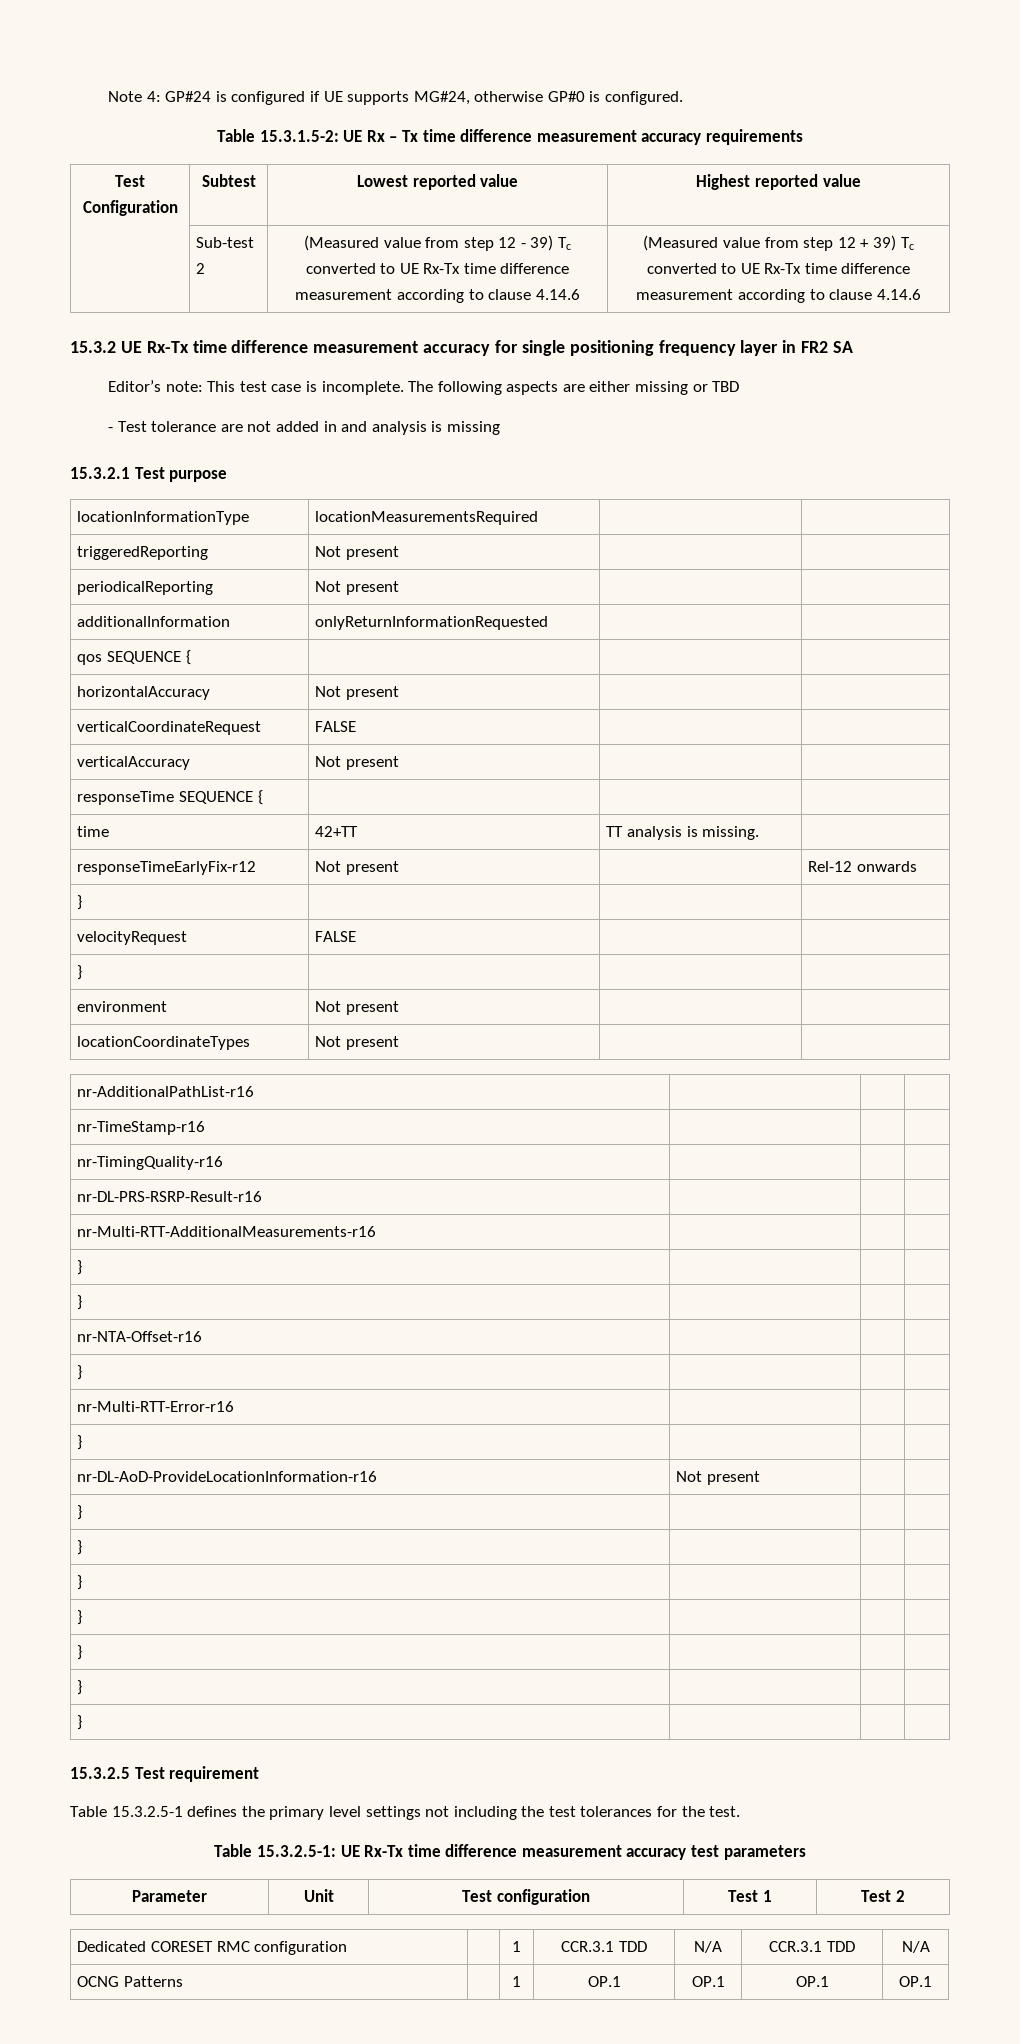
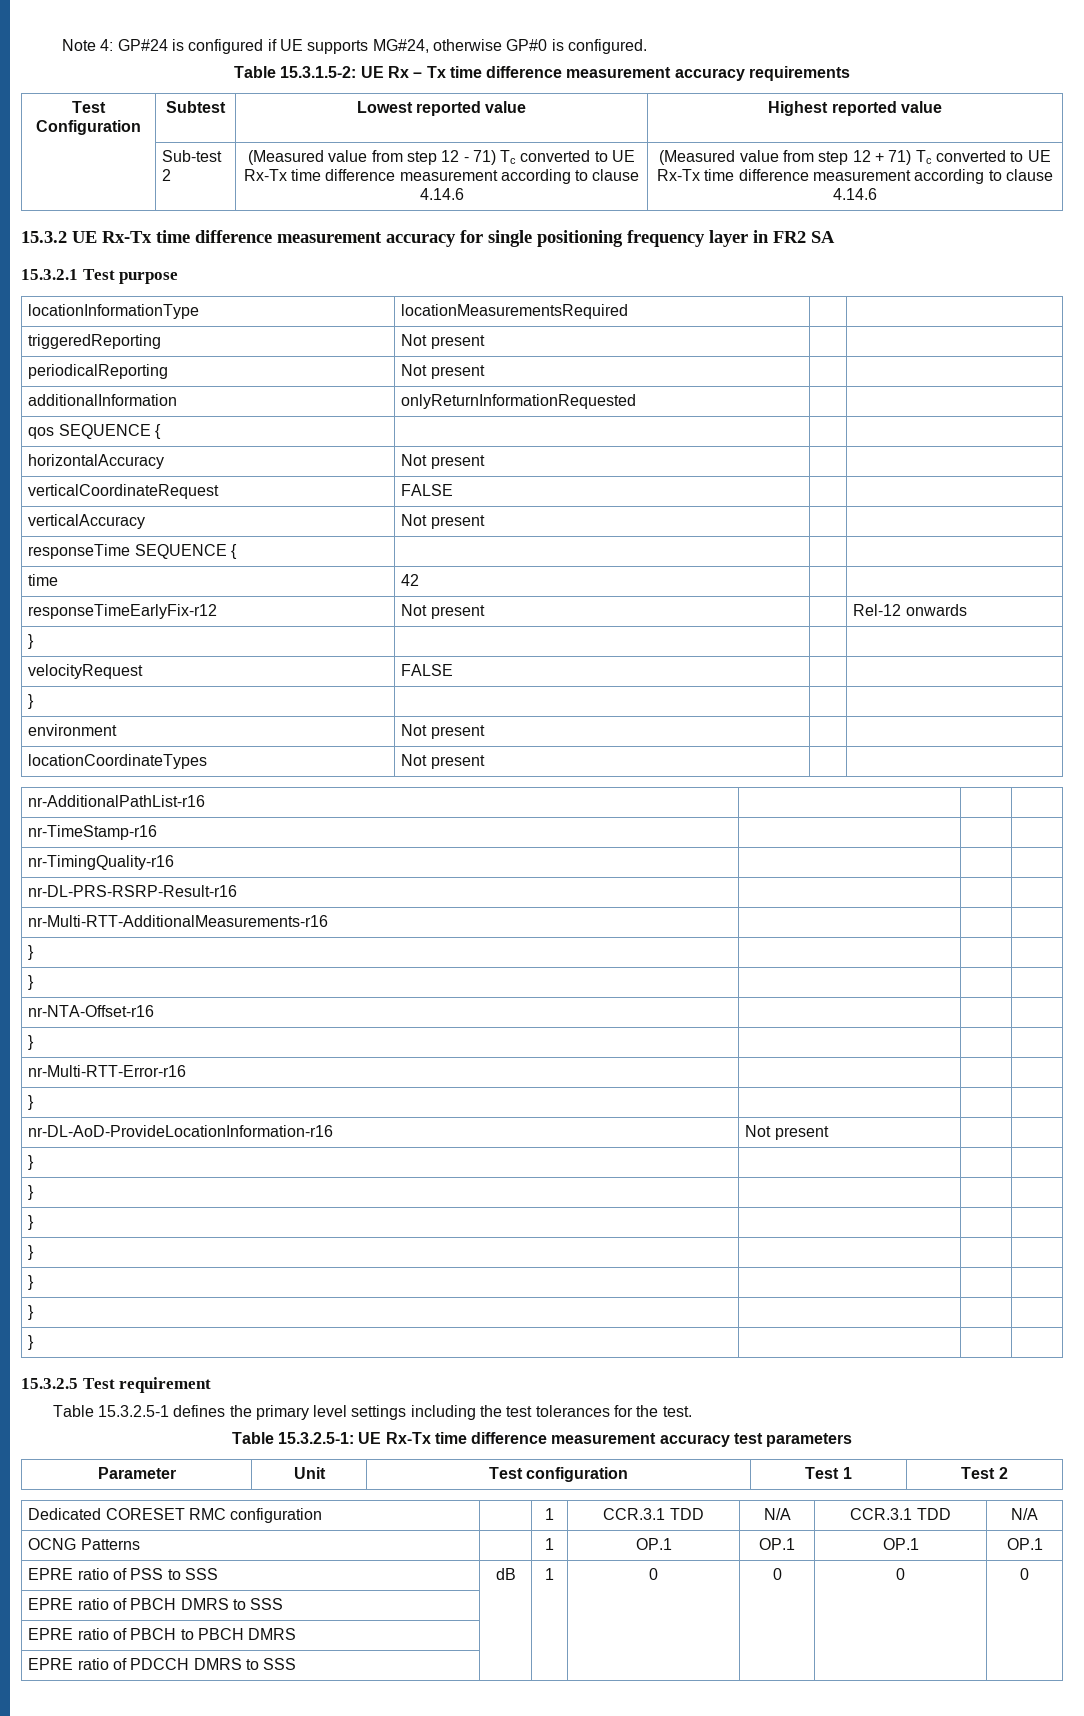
[530,235,554,251] 39) -> [472,150,496,165] 71)
[872,235,896,251] 39) -> [888,150,912,165] 71)
[107,380,740,395] [107,421,500,435] // Editor’s note: This test case is incomplete. The following aspects are either missing or TBD // - Test tolerance are not added in and analysis is missing -> (835, 237) none
[315,826,359,837] [606,826,760,840] 42+TT | TT analysis is missing. -> [401,574,420,586] 42 |
[425,1806,450,1817] not -> (407, 1412) none
(932, 1981) none -> [28,1568,218,1580] [495,1568,516,1580] [545,1568,554,1580] [649,1568,658,1580] [772,1568,782,1580] [896,1568,905,1580] [1020,1568,1029,1580] [28,1598,284,1610] [28,1628,297,1640] [28,1658,297,1670] // EPRE ratio of PSS to SSS | dB | 1 | 0 | 0 | 0 | 0 // EPRE ratio of PBCH DMRS to SSS | | | | | | // EPRE ratio of PBCH to PBCH DMRS | | | | | | // EPRE ratio of PDCCH DMRS to SSS | | | | | |

